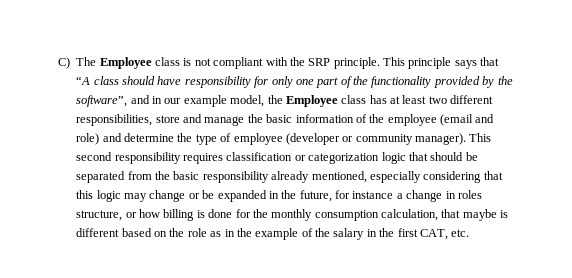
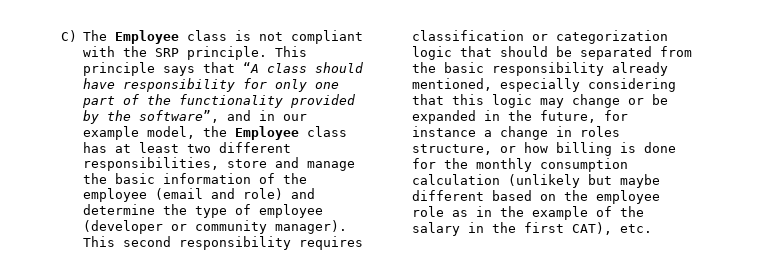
[381,209,509,221] calculation, that maybe is -> [412,174,661,188] calculation (unlikely but maybe
(185, 232) none -> [596,190,661,204] employee
[419,229,448,240] CAT, -> [572,222,613,235] CAT),

